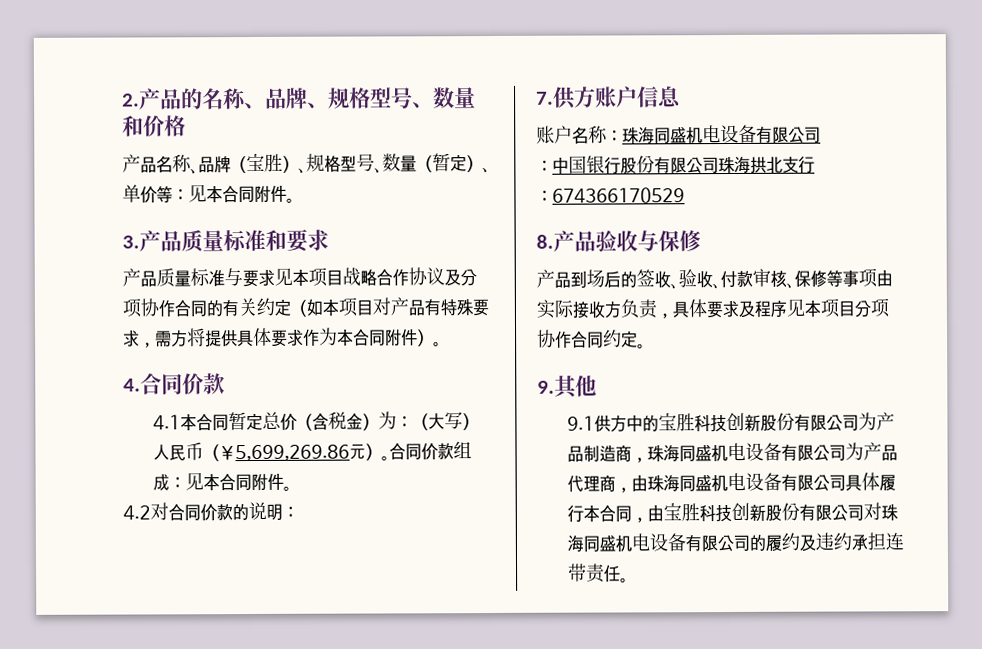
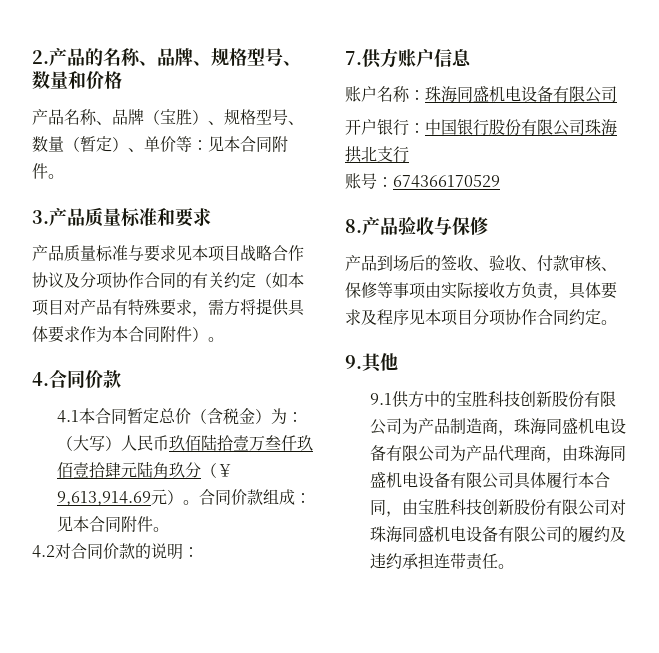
[203,444,351,462] （￥5,699,269.86 -> [169,434,314,451] [57,461,234,478] [57,491,152,506] 玖佰陆拾壹万叁仟玖佰壹拾肆元陆角玖分（￥9,613,914.69
(821, 134) none -> [345,119,409,136] 开户银行
(815, 164) none -> [345,173,377,189] 账号

